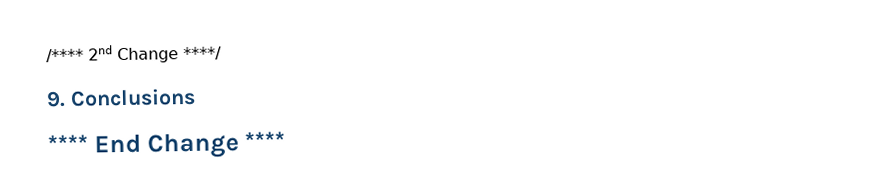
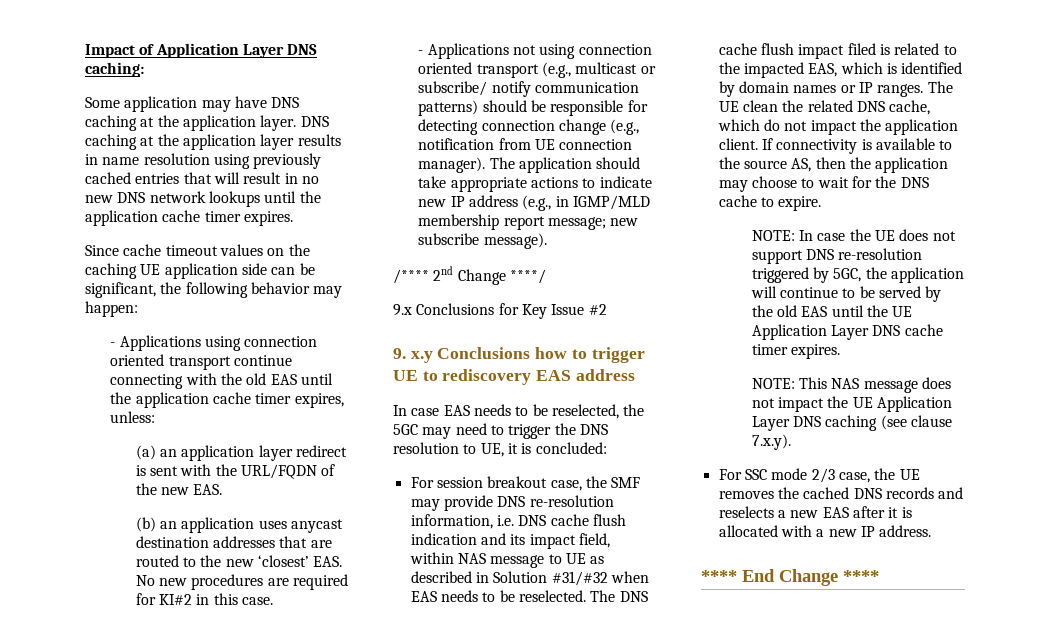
[46,45,222,64] /**** 2nd Change ****/ -> [85,43,318,58] [85,62,144,77] [85,96,300,112] [85,115,329,131] [85,134,341,150] [85,153,322,169] [85,172,319,184] [85,191,321,207] [85,210,293,226] [85,244,310,256] [85,263,315,279] [85,282,343,298] [85,301,138,317] [110,335,318,351] [110,354,292,370] [110,373,333,389] [110,392,344,408] [110,411,156,423] [135,445,347,461] [135,464,336,479] [135,483,223,495] [135,517,343,533] [135,536,332,548] [135,555,343,567] [135,574,348,590] [135,593,273,605] [418,43,652,59] [418,62,656,78] [418,81,639,97] [418,100,648,116] [418,119,640,135] [418,138,633,150] [418,157,641,173] [418,176,652,192] [418,195,650,211] [418,214,639,230] [418,233,547,249] [393,266,546,285] [393,303,607,319] Impact of Application Layer DNS caching: // Some application may have DNS caching at the application layer. DNS caching at the application layer results in name resolution using previously cached entries that will result in no new DNS network lookups until the application cache timer expires. // Since cache timeout values on the caching UE application side can be significant, the following behavior may happen: // - Applications using connection oriented transport continue connecting with the old EAS until the application cache timer expires, unless: // (a) an application layer redirect is sent with the URL/FQDN of the new EAS. // (b) an application uses anycast destination addresses that are routed to the new ‘closest’ EAS. No new procedures are required for KI#2 in this case. // - Applications not using connection oriented transport (e.g., multicast or subscribe/ notify communication patterns) should be responsible for detecting connection change (e.g., notification from UE connection manager). The application should take appropriate actions to indicate new IP address (e.g., in IGMP/MLD membership report message; new subscribe message). // /**** 2nd Change ****/ // 9.x Conclusions for Key Issue #2
[69,87,196,107] Conclusions -> [410,347,645,363] [393,369,635,385] [393,404,645,419] [393,423,608,439] [393,442,607,457] [410,476,641,491] [410,495,614,511] [410,514,626,529] [410,533,610,549] [409,552,605,568] [410,571,649,586] [410,590,648,602] [718,43,957,59] [718,62,963,78] [718,81,953,97] [718,100,931,115] [717,119,959,135] [718,138,953,154] [718,157,949,173] [718,176,929,192] [718,195,822,211] [751,229,956,241] [751,248,923,264] [751,267,964,283] [750,286,942,302] [751,305,913,317] [751,324,943,340] [751,344,840,359] [751,377,951,393] [751,396,952,412] [751,415,952,431] [751,434,791,450] [718,468,920,483] [718,487,964,499] [718,506,912,518] [718,525,932,537] x.y Conclusions how to trigger UE to rediscovery EAS address // In case EAS needs to be reselected, the 5GC may need to trigger the DNS resolution to UE, it is concluded: // For session breakout case, the SMF may provide DNS re-resolution information, i.e. DNS cache flush indication and its impact field, within NAS message to UE as described in Solution #31/#32 when EAS needs to be reselected. The DNS cache flush impact filed is related to the impacted EAS, which is identified by domain names or IP ranges. The UE clean the related DNS cache, which do not impact the application client. If connectivity is available to the source AS, then the application may choose to wait for the DNS cache to expire. // NOTE: In case the UE does not support DNS re-resolution triggered by 5GC, the application will continue to be served by the old EAS until the UE Application Layer DNS cache timer expires. // NOTE: This NAS message does not impact the UE Application Layer DNS caching (see clause 7.x.y). // For SSC mode 2/3 case, the UE removes the cached DNS records and reselects a new EAS after it is allocated with a new IP address.

